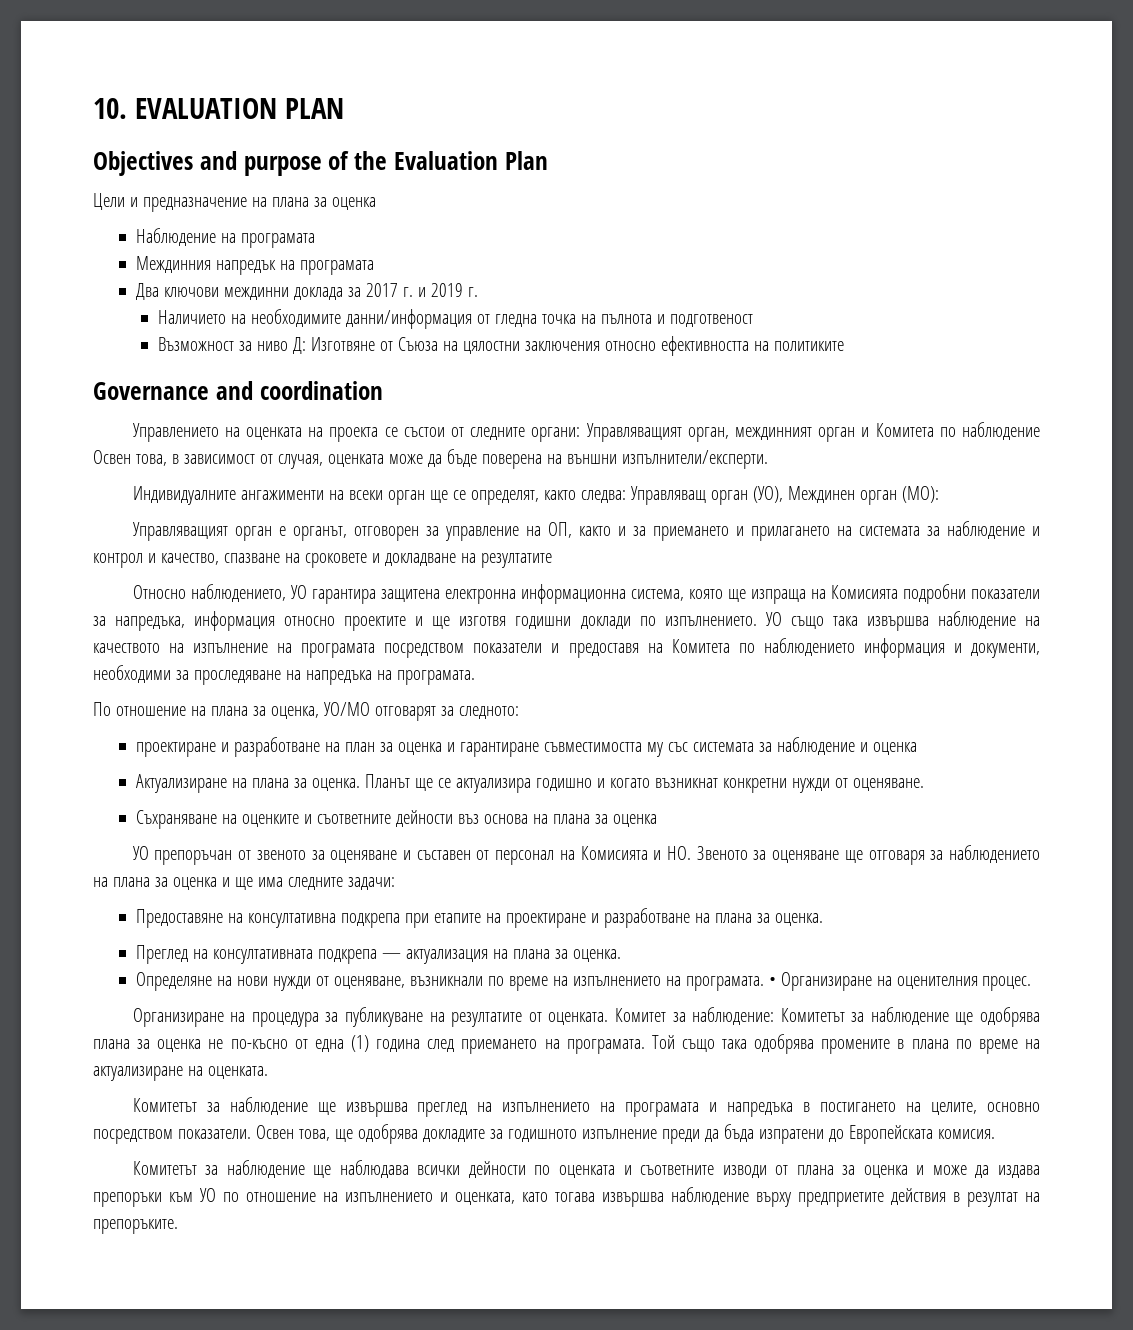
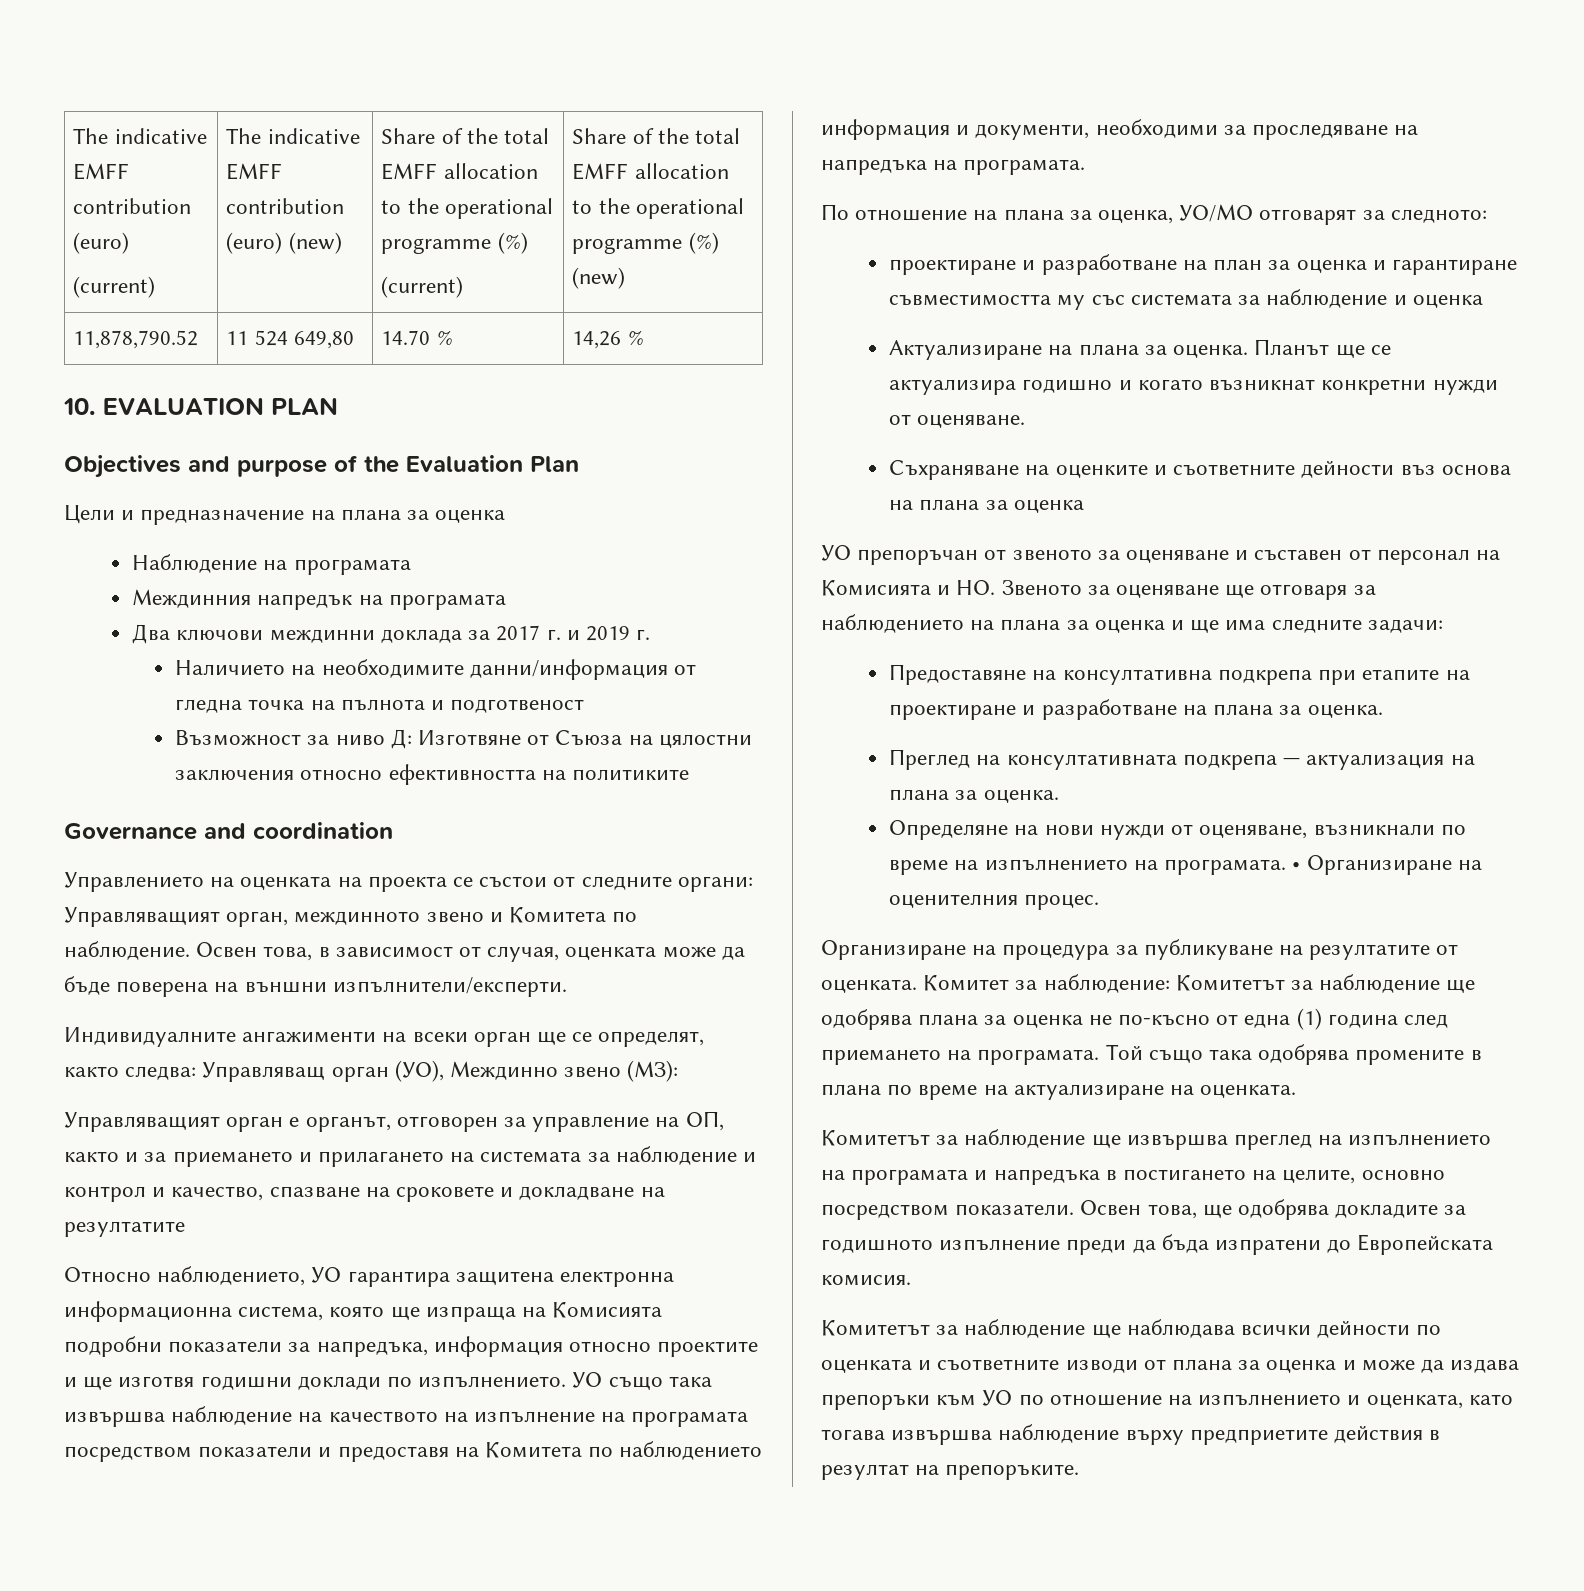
(93, 108) none -> [73,128,207,144] [73,163,130,180] [73,198,192,214] [73,232,130,254] [73,276,156,298] [226,128,360,144] [226,163,283,180] [226,198,345,214] [226,232,342,254] [381,128,549,144] [381,163,538,180] [381,198,553,219] [381,232,528,254] [381,276,464,298] [572,128,740,144] [572,163,729,180] [572,198,744,219] [572,232,719,254] [572,267,626,289] [73,330,199,349] [226,330,354,349] [381,330,453,345] [572,330,644,349] The indicative EMFF contribution (euro) // (current) | The indicative EMFF contribution (euro) (new) | Share of the total EMFF allocation to the operational programme (%) // (current) | Share of the total EMFF allocation to the operational programme (%) (new) // 11,878,790.52 | 11 524 649,80 | 14.70 % | 14,26 % //
[735,427,856,442] междинният орган -> [294,911,484,925] междинното звено
[962,422,1040,440] наблюдение -> [64,941,190,960] наблюдение.
[787,486,939,505] Междинен орган (МО): -> [450,1060,679,1082] Междинно звено (МЗ):

